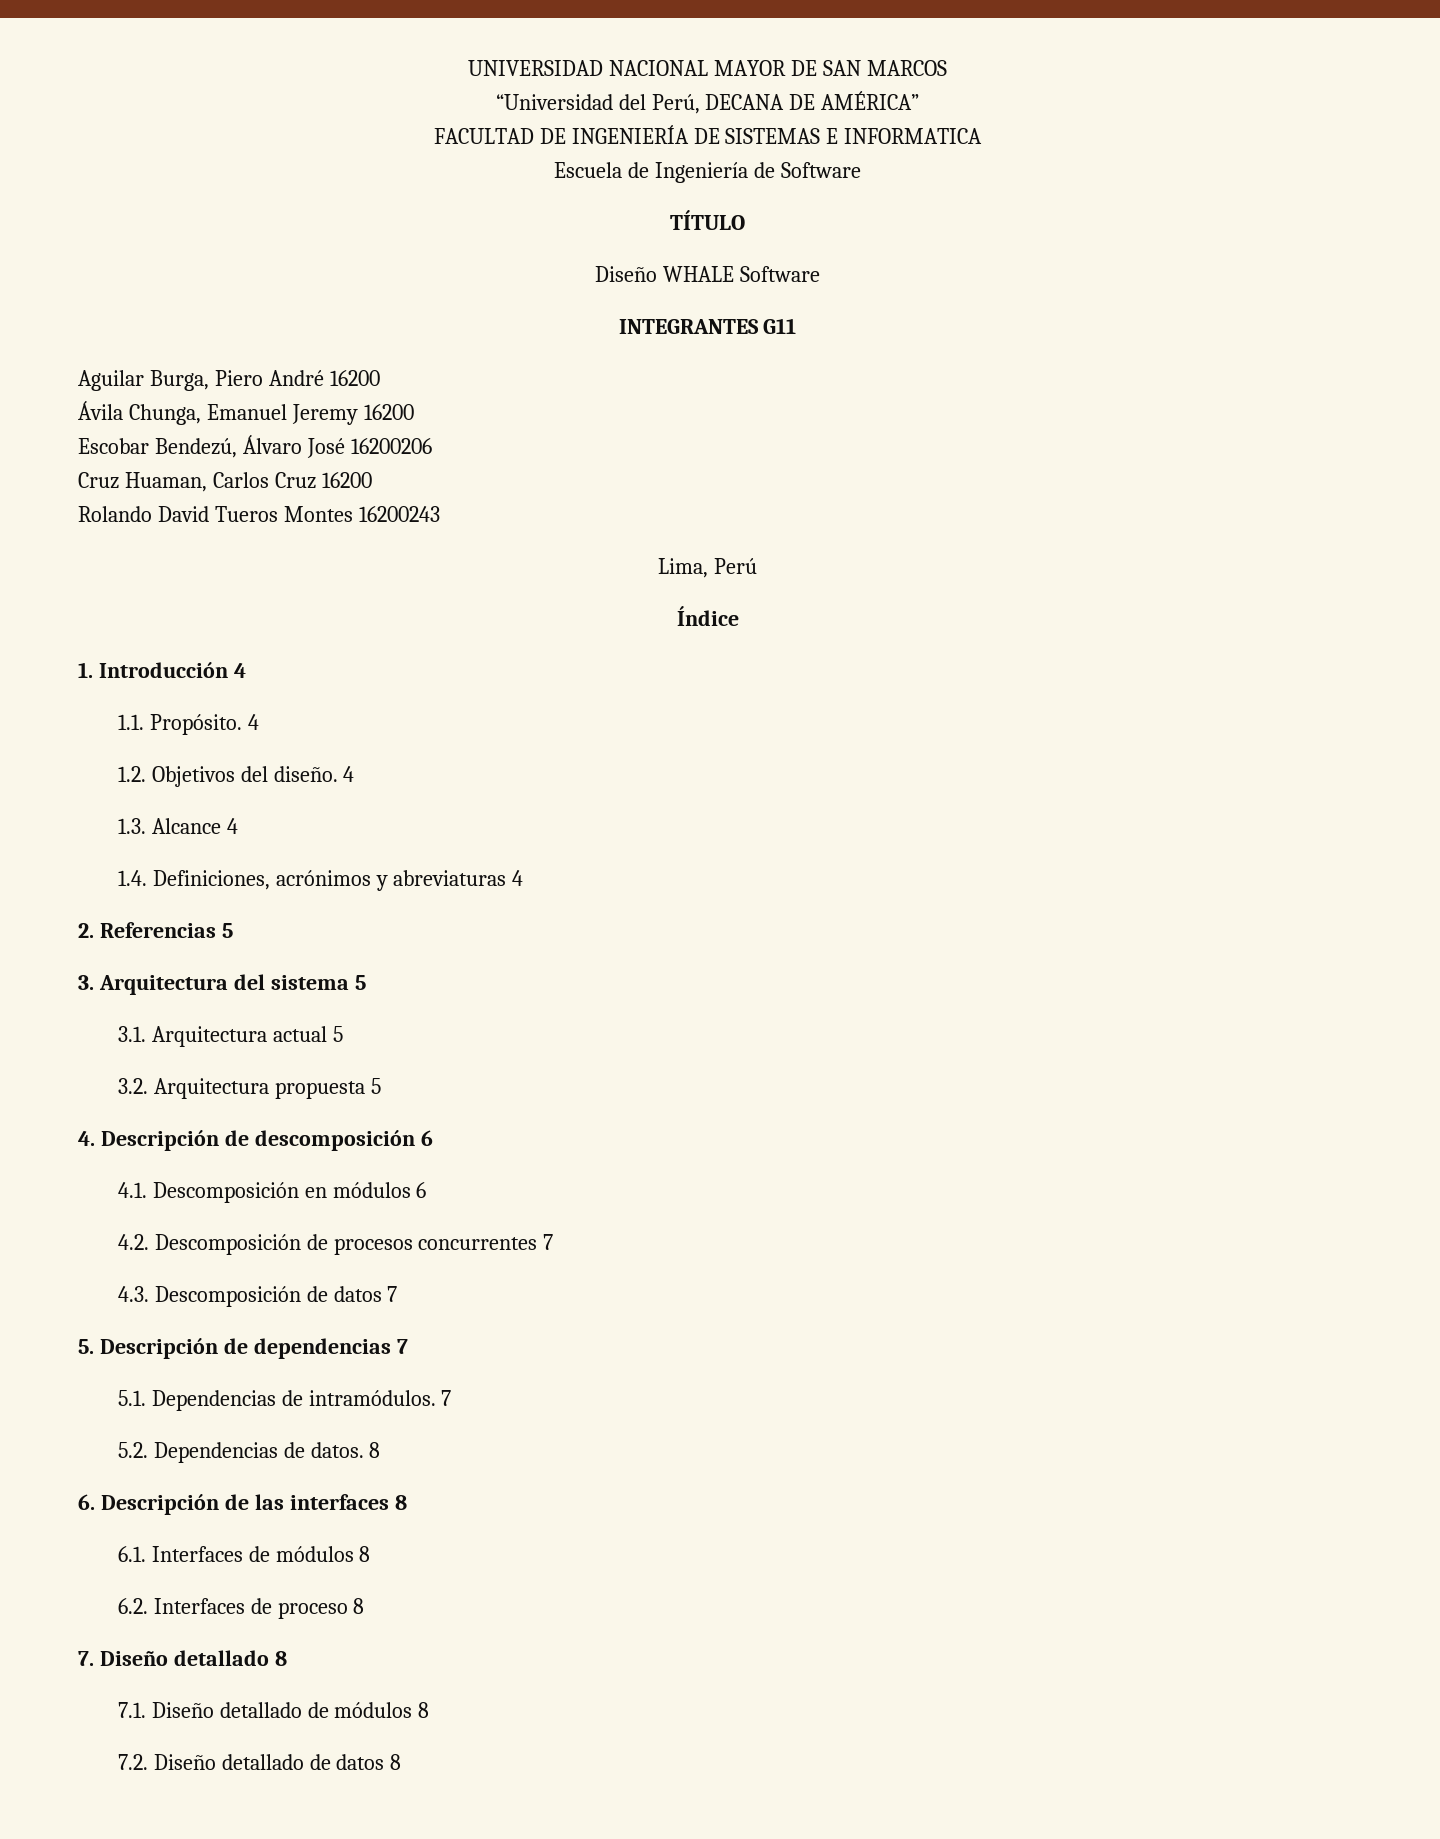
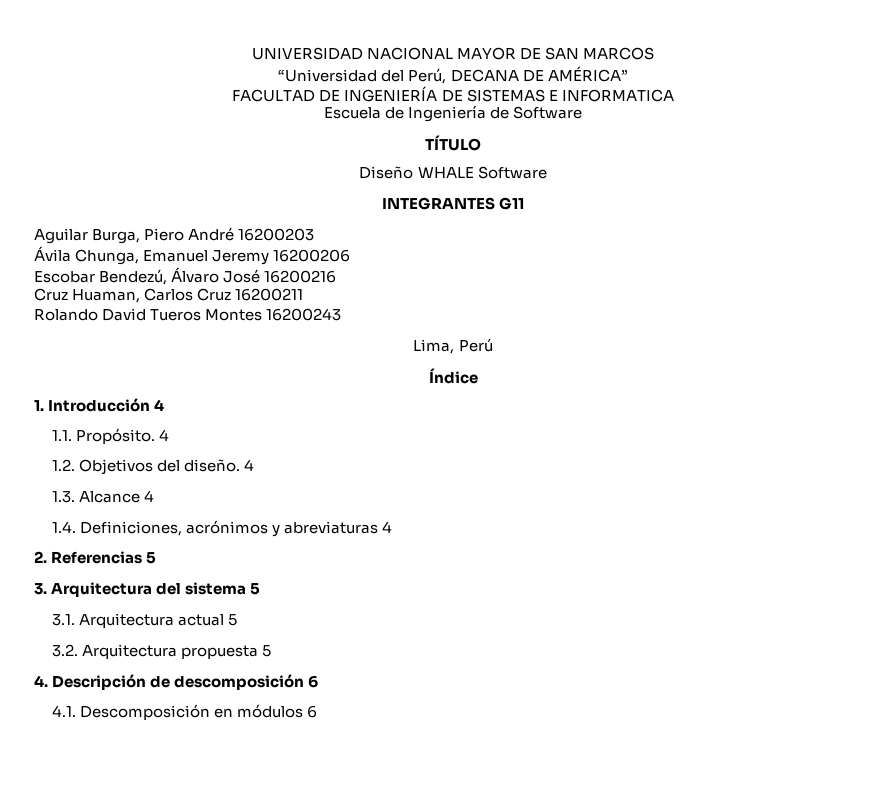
[329,370,380,386] 16200 -> [238,228,315,241] 16200203
[363,404,414,420] 16200 -> [273,249,351,262] 16200206
[350,438,432,454] 16200206 -> [264,270,337,283] 16200216
[321,472,372,488] 16200 -> [235,288,304,301] 16200211
[117,1234,554,1255] [117,1286,398,1307] [78,1338,408,1359] [117,1390,452,1411] [117,1442,381,1463] [78,1494,407,1515] [117,1546,371,1562] [117,1598,365,1619] [78,1650,287,1666] [117,1702,430,1718] [117,1754,402,1770] // 4.2. Descomposición de procesos concurrentes 7 // 4.3. Descomposición de datos 7 // 5. Descripción de dependencias 7 // 5.1. Dependencias de intramódulos. 7 // 5.2. Dependencias de datos. 8 // 6. Descripción de las interfaces 8 // 6.1. Interfaces de módulos 8 // 6.2. Interfaces de proceso 8 // 7. Diseño detallado 8 // 7.1. Diseño detallado de módulos 8 // 7.2. Diseño detallado de datos 8 -> (317, 711) none

